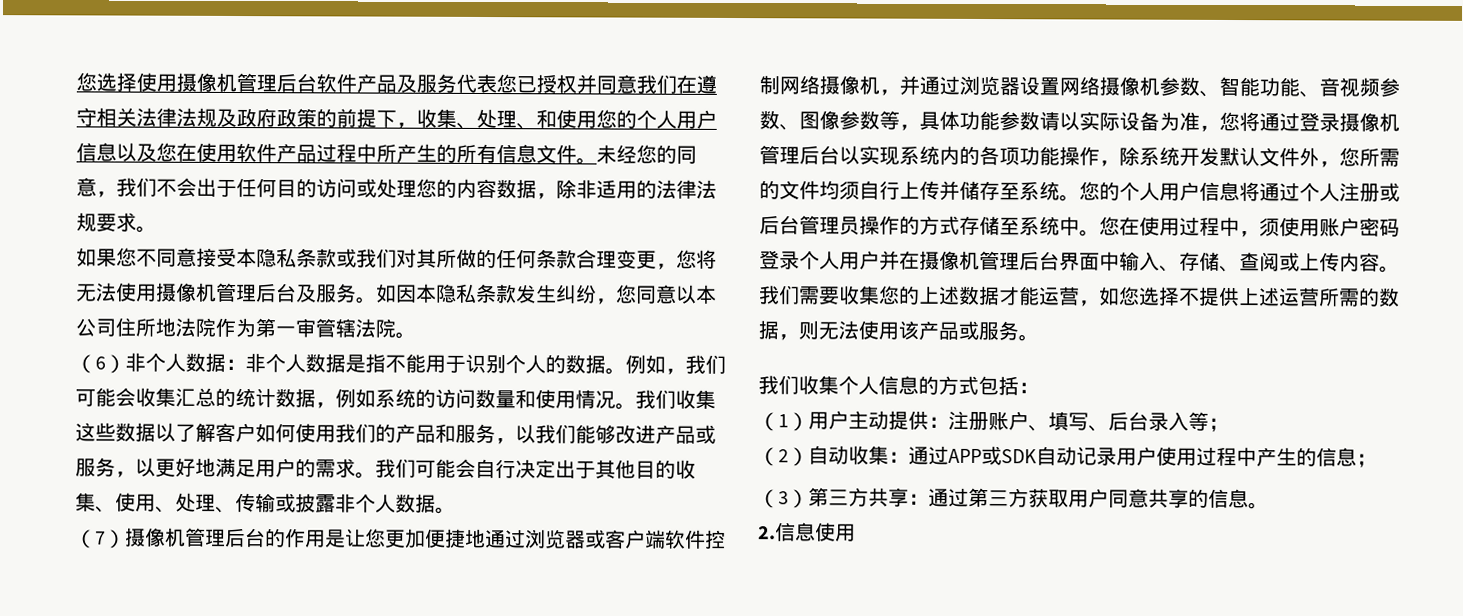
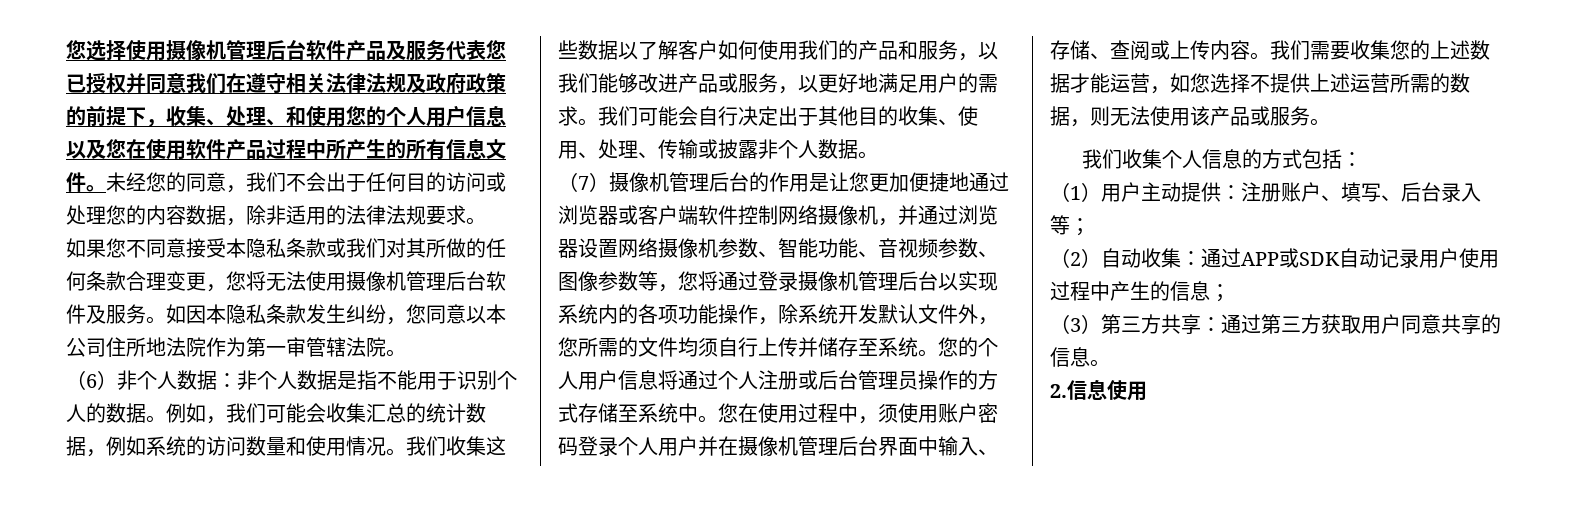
(297, 293) none -> [486,271,506,291] [66,304,86,324] 软件
[919,110,1220,132] 具体功能参数请以实际设备为准， -> (678, 288) none

